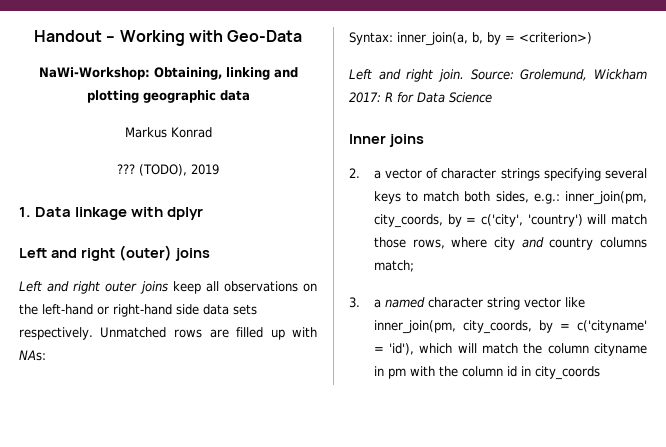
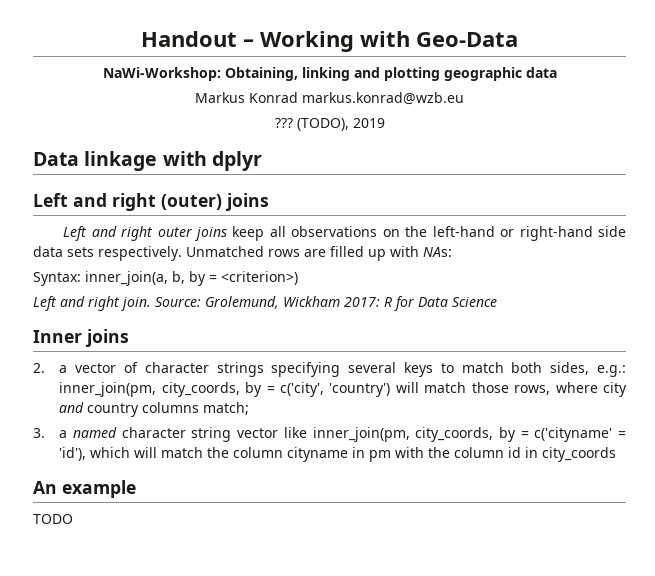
(212, 132) none -> [302,92,464,105] markus.konrad@wzb.eu
[19,207,31,217] 1. -> (385, 123) none
(600, 373) none -> [33,480,136,498] [33,514,73,524] // An example // TODO

